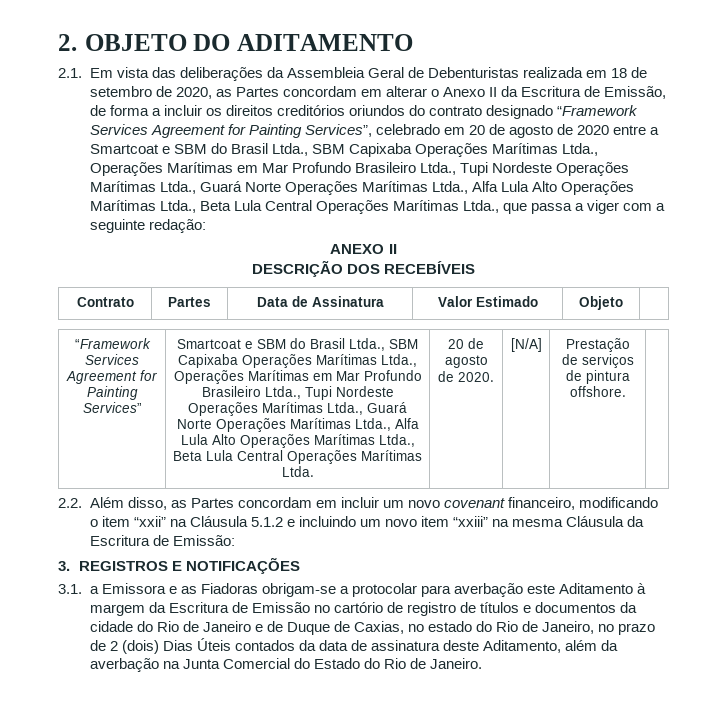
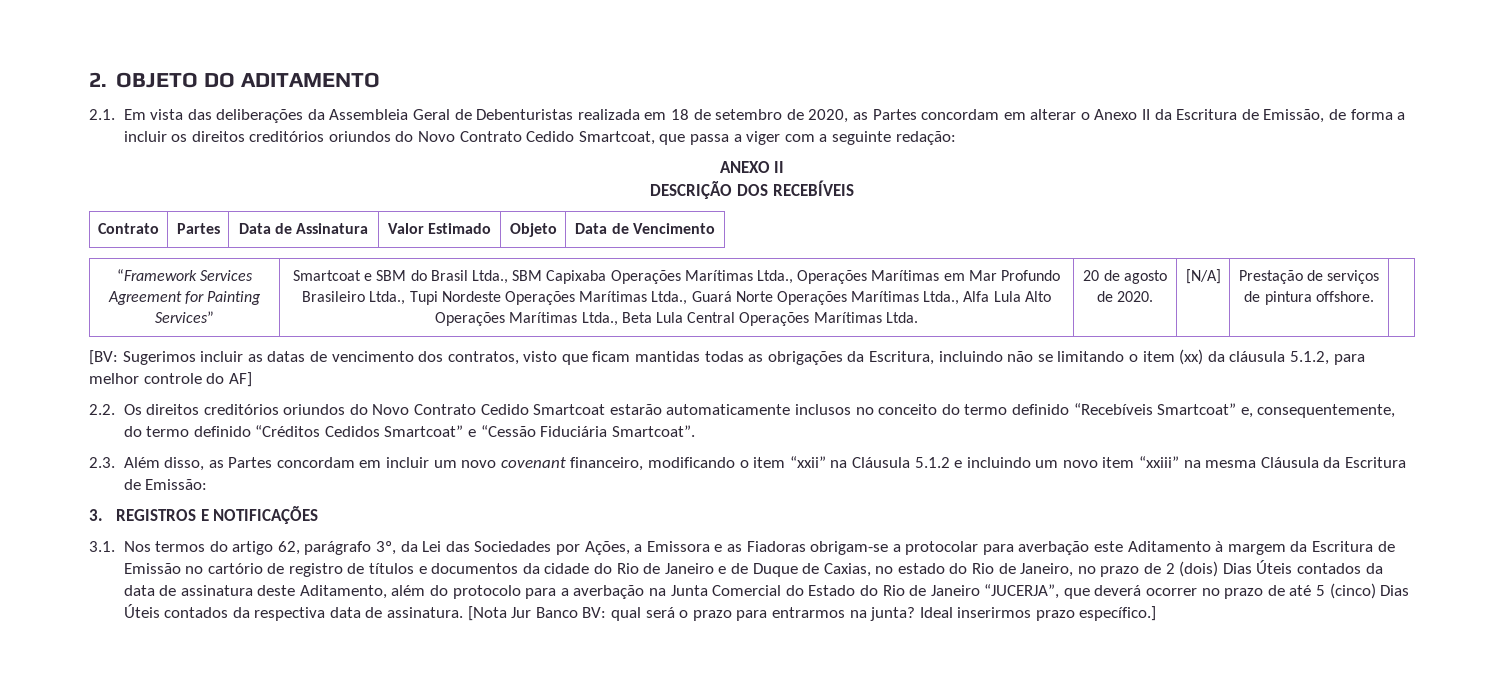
[428,105,639,119] [89,124,660,138] [89,143,599,157] [89,162,629,176] [89,181,635,195] [89,200,499,214] contrato designado “Framework Services Agreement for Painting Services”, celebrado em 20 de agosto de 2020 entre a Smartcoat e SBM do Brasil Ltda., SBM Capixaba Operações Marítimas Ltda., Operações Marítimas em Mar Profundo Brasileiro Ltda., Tupi Nordeste Operações Marítimas Ltda., Guará Norte Operações Marítimas Ltda., Alfa Lula Alto Operações Marítimas Ltda., Beta Lula Central Operações Marítimas Ltda., -> [418,131,655,145] Novo Contrato Cedido Smartcoat,
(623, 303) none -> [575,223,715,234] Data de Vencimento
[58,498,82,508] 2.2. -> [89,349,1365,365] [89,372,252,387] [89,403,1396,418] [123,425,695,437] [89,457,115,468] [BV: Sugerimos incluir as datas de vencimento dos contratos, visto que ficam mantidas todas as obrigações da Escritura, incluindo não se limitando o item (xx) da cláusula 5.1.2, para melhor controle do AF] // 2.2. Os direitos creditórios oriundos do Novo Contrato Cedido Smartcoat estarão automaticamente inclusos no conceito do termo definido “Recebíveis Smartcoat” e, consequentemente, do termo definido “Créditos Cedidos Smartcoat” e “Cessão Fiduciária Smartcoat”. // 2.3.
(82, 589) none -> [123,541,630,555] Nos termos do artigo 62, parágrafo 3º, da Lei das Sociedades por Ações,
[601,640,619,651] da -> [430,585,569,599] do protocolo para a
[429,658,482,669] Janeiro. -> [930,583,1410,599] [123,604,1157,621] Janeiro “JUCERJA”, que deverá ocorrer no prazo de até 5 (cinco) Dias Úteis contados da respectiva data de assinatura. [Nota Jur Banco BV: qual será o prazo para entrarmos na junta? Ideal inserirmos prazo específico.]

